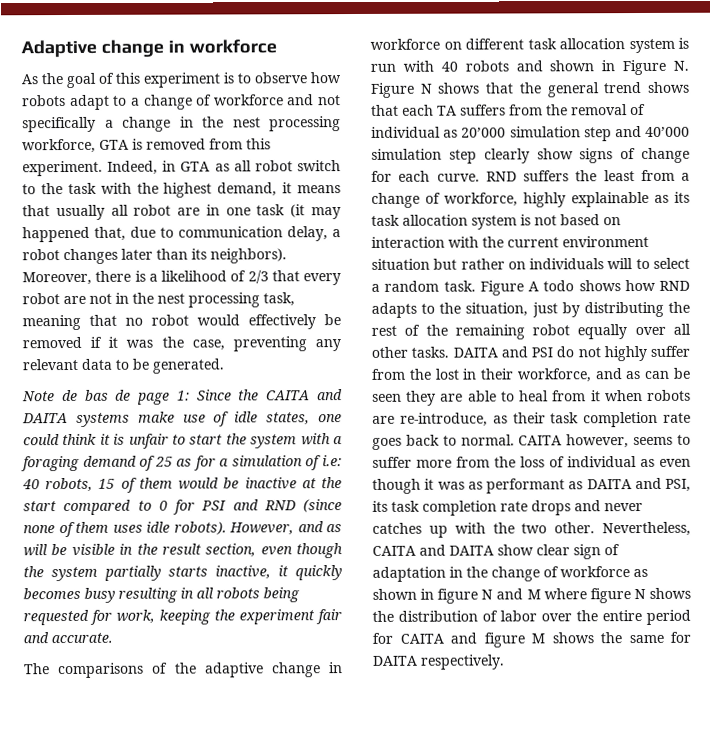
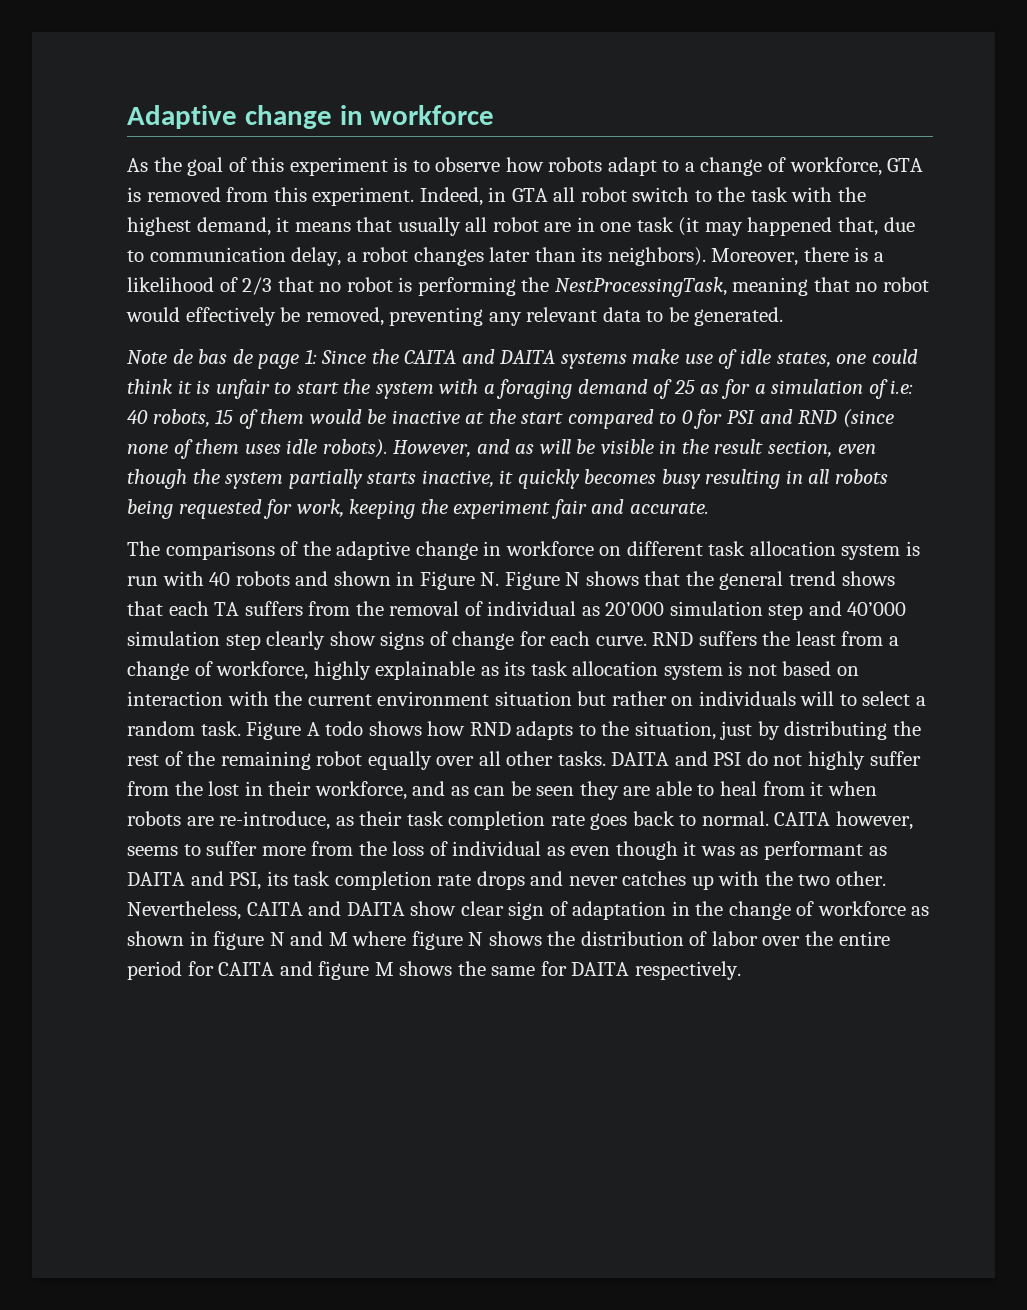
[213,94,341,106] [22,116,341,133] workforce and not specifically a change in the nest processing -> (787, 164) none
[214,163,230,172] as -> (548, 195) none
[303,273,341,286] [22,292,295,308] every robot are not in the nest processing task, -> [319,277,727,297] no robot is performing the NestProcessingTask,
[22,336,225,351] removed if it was the case, -> [305,307,384,326] removed,

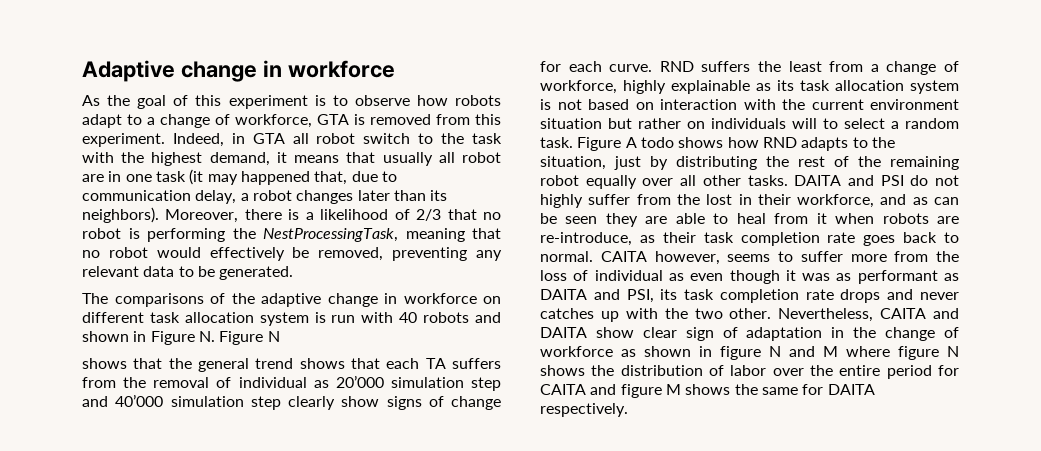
[127,349,918,369] [127,379,914,399] [127,409,894,429] [127,439,876,459] [127,469,888,489] [127,499,709,519] // Note de bas de page 1: Since the CAITA and DAITA systems make use of idle states, one could think it is unfair to start the system with a foraging demand of 25 as for a simulation of i.e: 40 robots, 15 of them would be inactive at the start compared to 0 for PSI and RND (since none of them uses idle robots). However, and as will be visible in the result section, even though the system partially starts inactive, it quickly becomes busy resulting in all robots being requested for work, keeping the experiment fair and accurate. -> (294, 273) none
(581, 579) none -> (280, 336) //

